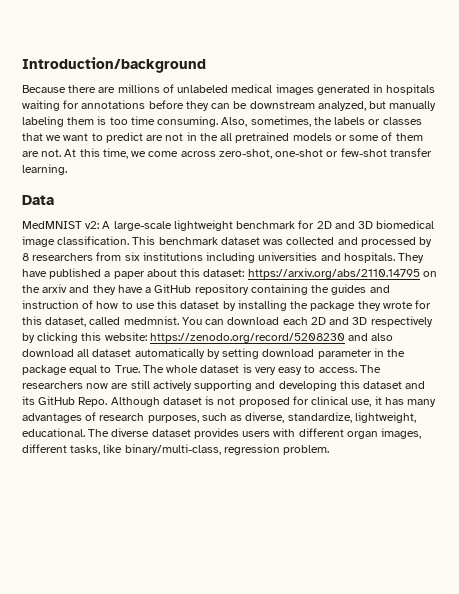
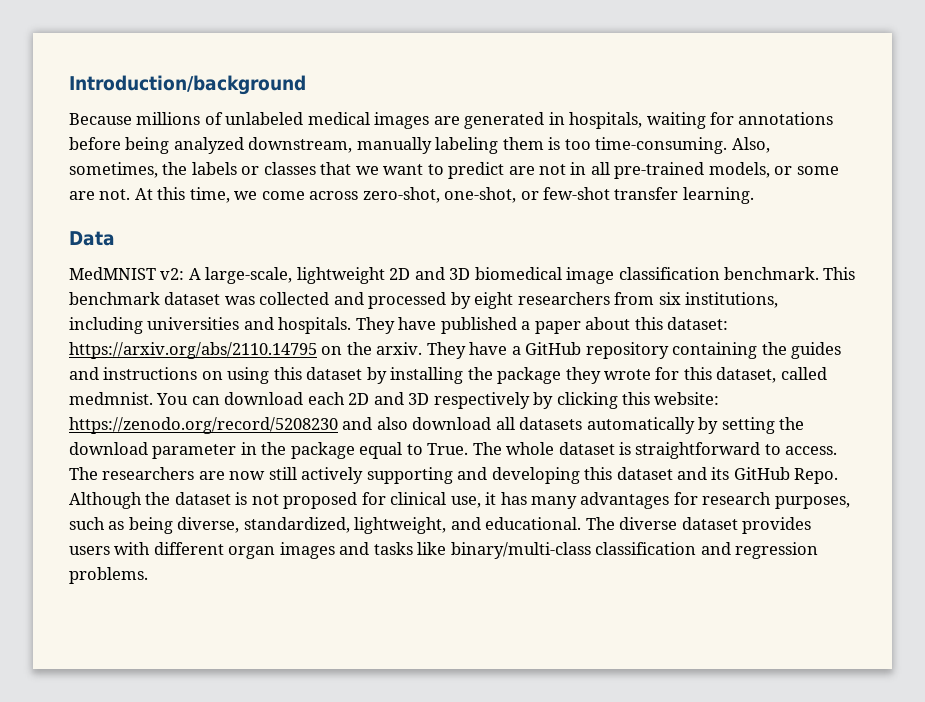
[68,85,116,93] there are -> (132, 119) none
(314, 89) none -> [433,116,460,125] are
[386,84,436,95] hospitals -> [569,112,643,129] hospitals,
[185,101,387,111] they can be downstream analyzed, but -> [125,137,353,154] being analyzed downstream,
[130,116,219,127] time consuming. -> [595,137,728,154] time-consuming.
[199,132,423,143] the all pretrained models or some of them -> [590,162,839,179] all pre-trained models, or some
[275,149,324,157] one-shot -> [444,187,517,203] one-shot,
[113,220,315,231] large-scale lightweight benchmark for -> [205,267,385,284] large-scale, lightweight
[57,236,130,245] classification. -> [618,267,820,280] classification benchmark.
[22,253,29,261] 8 -> [474,292,514,309] eight
[142,252,203,261] institutions -> [685,292,779,308] institutions,
[42,284,116,295] arxiv and they -> [376,342,466,359] arxiv. They
[22,300,155,309] instruction of how to use -> [103,367,270,384] instructions on using
[92,349,132,357] dataset -> [519,417,583,430] datasets
(260, 353) none -> [779,417,805,430] the
[254,367,303,375] very easy -> [635,442,761,459] straightforward
[86,383,129,389] now are -> [198,471,266,480] are now
(160, 402) none -> [145,492,171,505] the
[85,412,97,421] of -> [673,492,698,505] for
[245,412,416,423] diverse, standardize, lightweight, -> [128,517,481,534] being diverse, standardized, lightweight, and
[381,428,422,439] [22,444,330,455] images, different tasks, like binary/multi-class, regression problem. -> [279,542,819,559] [69,567,148,584] images and tasks like binary/multi-class classification and regression problems.

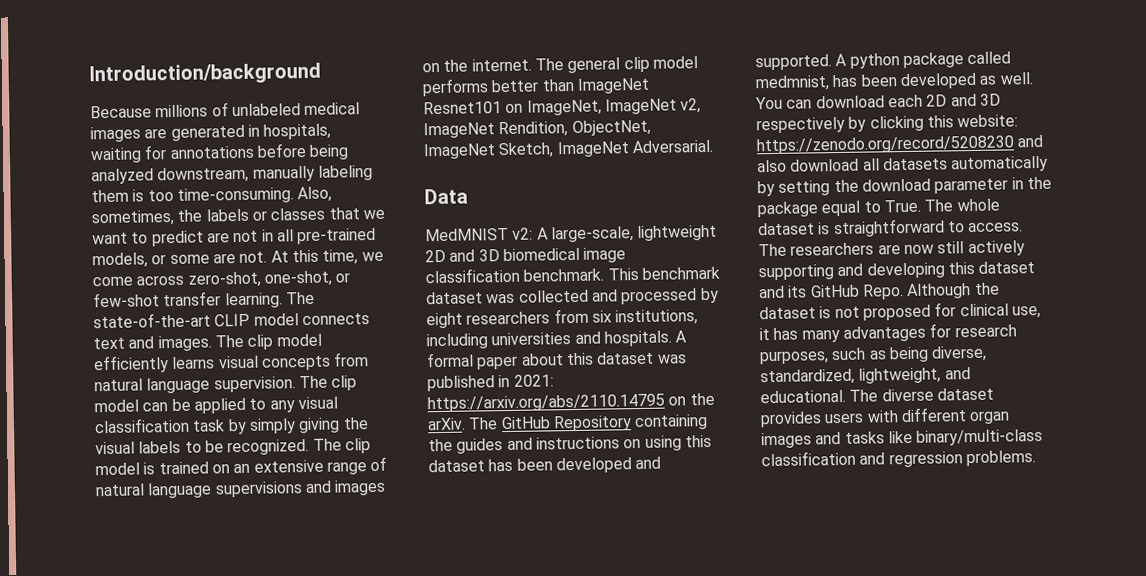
(754, 195) none -> [285,291,315,305] [93,312,370,329] [93,333,322,352] [93,352,370,374] [94,375,358,394] [94,396,338,414] [94,417,369,435] [95,438,371,456] [95,456,388,476] [95,479,387,499] [422,56,698,74] [422,77,650,97] [423,98,702,116] [423,119,651,139] [423,139,713,160] The state-of-the-art CLIP model connects text and images. The clip model efficiently learns visual concepts from natural language supervision. The clip model can be applied to any visual classification task by simply giving the visual labels to be recognized. The clip model is trained on an extensive range of natural language supervisions and images on the internet. The general clip model performs better than ImageNet Resnet101 on ImageNet, ImageNet v2, ImageNet Rendition, ObjectNet, ImageNet Sketch, ImageNet Adversarial.
[355,317,729,334] [69,342,669,359] They have published a paper about this dataset: https://arxiv.org/abs/2110.14795 on the arxiv. They have a GitHub repository -> [675,330,688,343] [426,351,687,370] [427,374,554,392] [427,392,715,413] [427,415,632,432] A formal paper about this dataset was published in 2021: https://arxiv.org/abs/2110.14795 on the arXiv. The GitHub Repository
[366,367,827,384] [69,392,153,405] by installing the package they wrote for this dataset, called medmnist. -> [488,456,662,474] [755,51,1012,71] [755,72,1033,92] has been developed and supported. A python package called medmnist, has been developed as well.

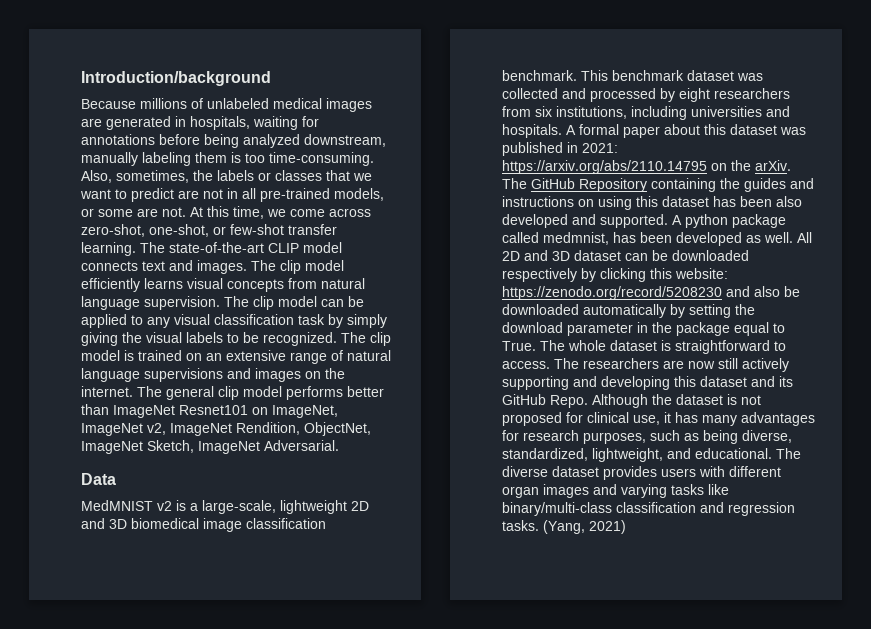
[512,227,549,240] v2: A -> [157,500,198,511] v2 is a
(553, 464) none -> [776,196,802,207] also
[755,93,1001,110] You can download each 2D and 3D -> [797,232,812,243] [502,250,749,261] All 2D and 3D dataset can be downloaded
[790,157,948,172] download all datasets -> [784,286,800,297] [502,304,579,315] be downloaded
(842, 438) none -> [621,484,667,498] varying
[965,450,1036,467] problems. -> [502,520,626,534] tasks. (Yang, 2021)

